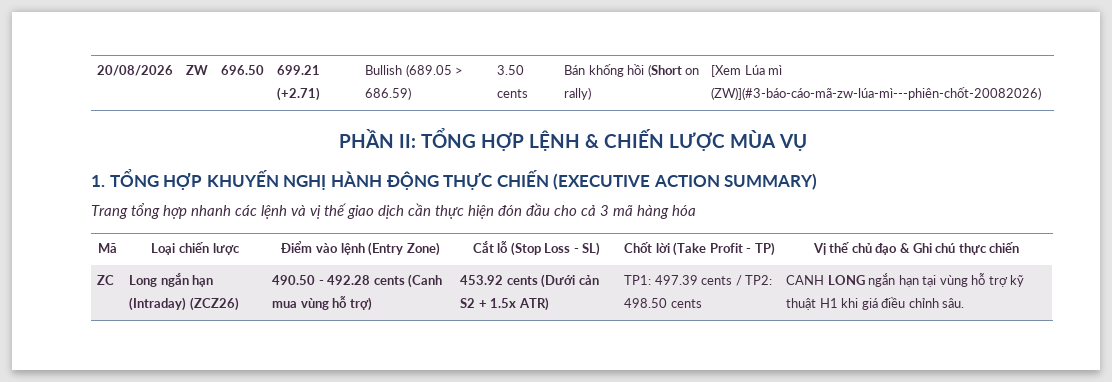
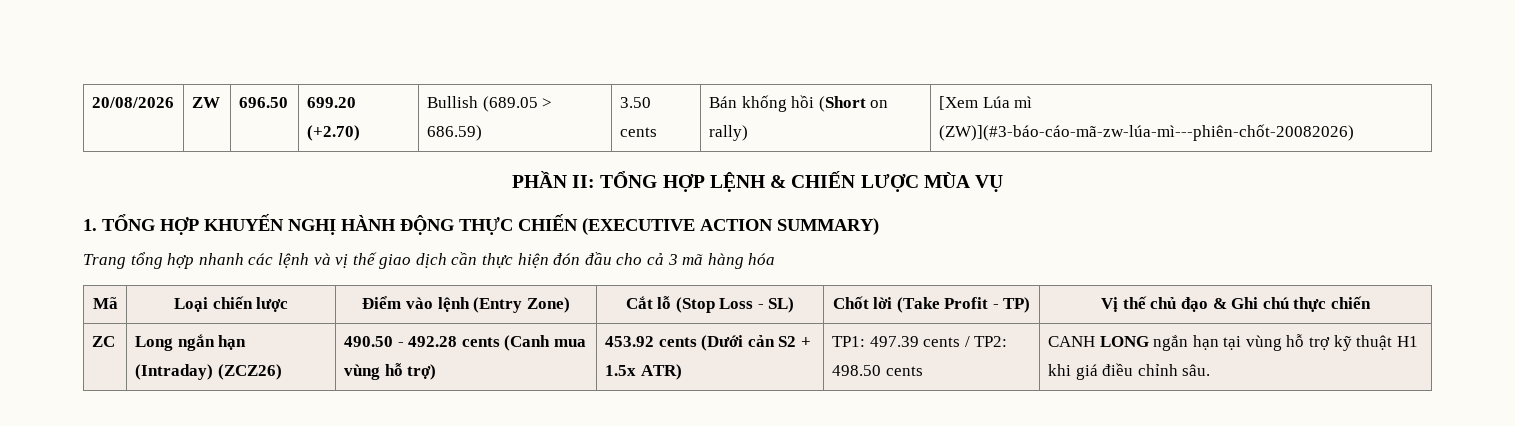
[277,65,321,75] [277,87,321,101] 699.21 (+2.71) -> [306,97,356,108] [306,125,360,141] 699.20 (+2.70)

